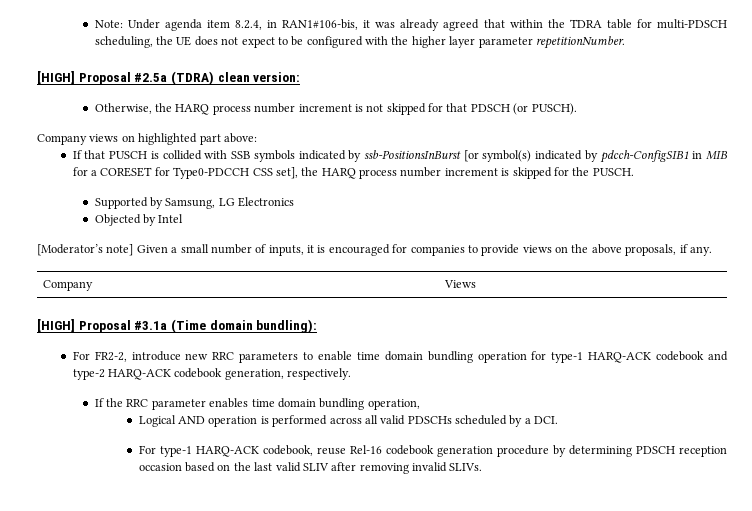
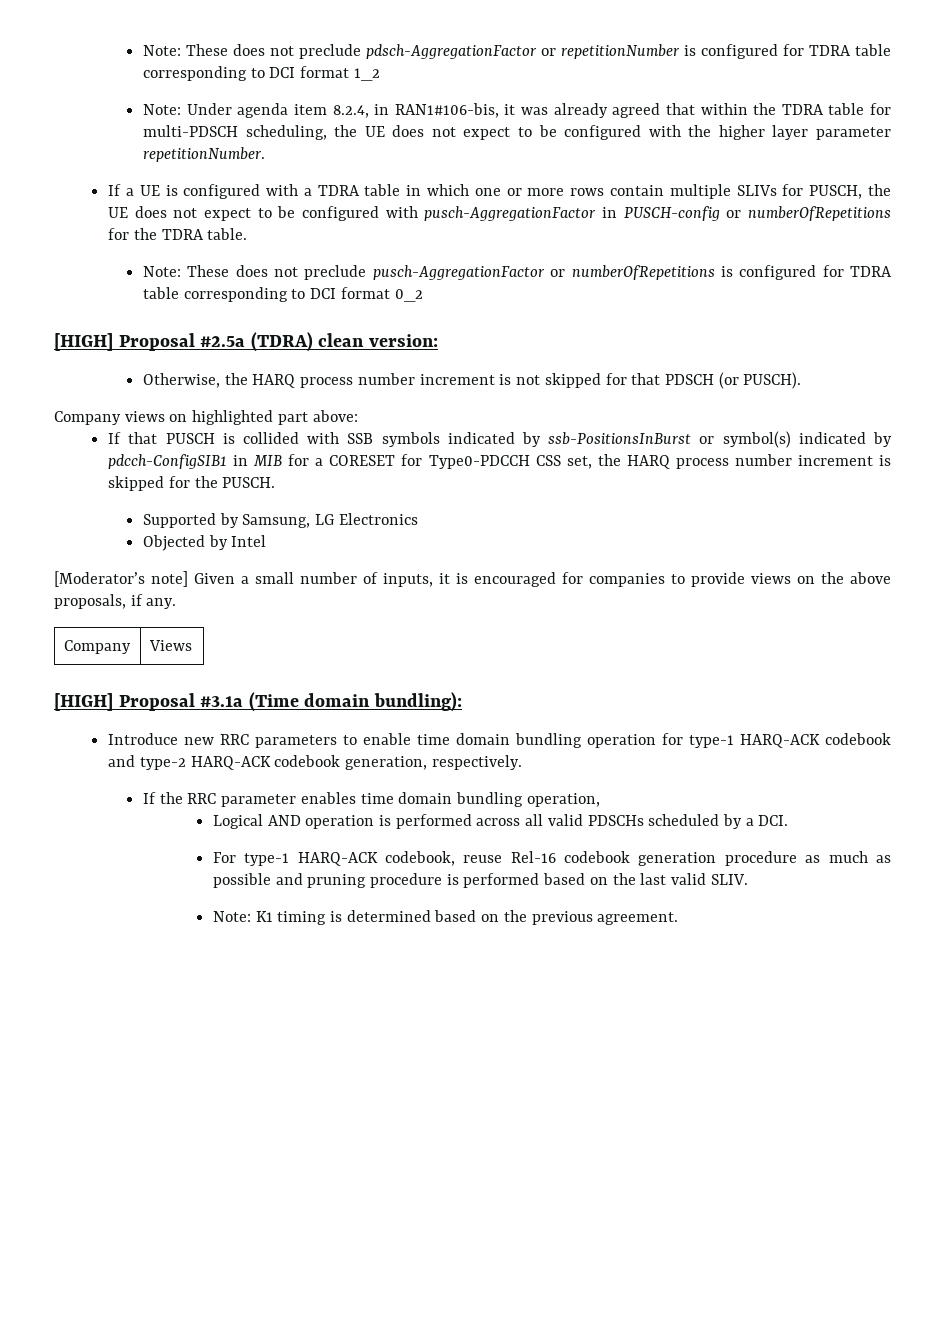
[94,20,123,28] Note: -> [143,44,892,59] [143,66,380,81] [143,104,182,115] Note: These does not preclude pdsch-AggregationFactor or repetitionNumber is configured for TDRA table corresponding to DCI format 1_2 // Note:
(625, 42) none -> [108,184,892,199] [108,206,891,221] [108,228,248,240] [143,265,893,280] [143,287,423,302] // If a UE is configured with a TDRA table in which one or more rows contain multiple SLIVs for PUSCH, the UE does not expect to be configured with pusch-AggregationFactor in PUSCH-config or numberOfRepetitions for the TDRA table. // Note: These does not preclude pusch-AggregationFactor or numberOfRepetitions is configured for TDRA table corresponding to DCI format 0_2
[463,150,479,162] [or -> [699,436,715,444] or
[275,167,298,179] set], -> [566,456,592,469] set,
[72,351,181,362] For FR2-2, introduce -> [108,733,179,745] Introduce
[552,445,728,457] [138,463,182,471] by determining PDSCH reception occasion -> [805,851,892,863] [212,873,540,888] as much as possible and pruning procedure is performed
[302,462,483,474] SLIV after removing invalid SLIVs. -> [710,874,748,885] [212,910,679,925] SLIV. // Note: K1 timing is determined based on the previous agreement.

